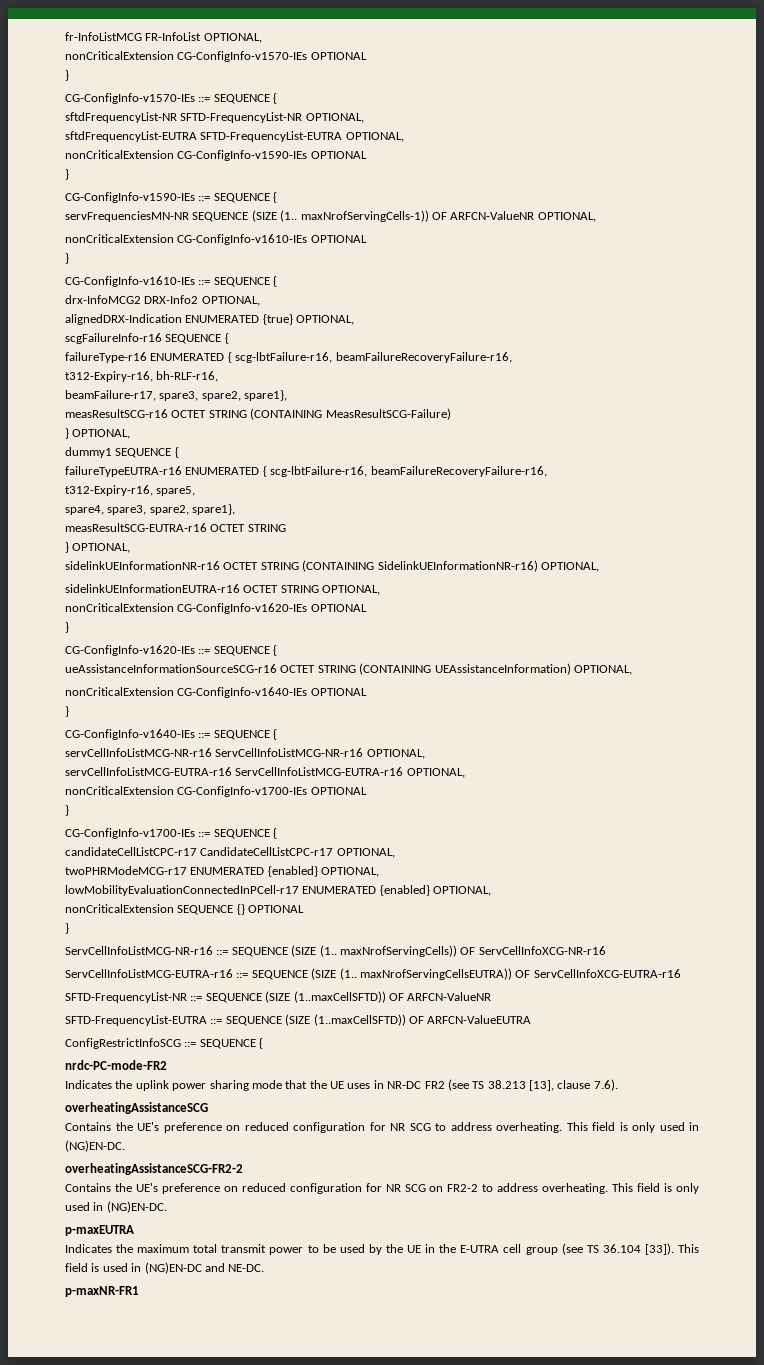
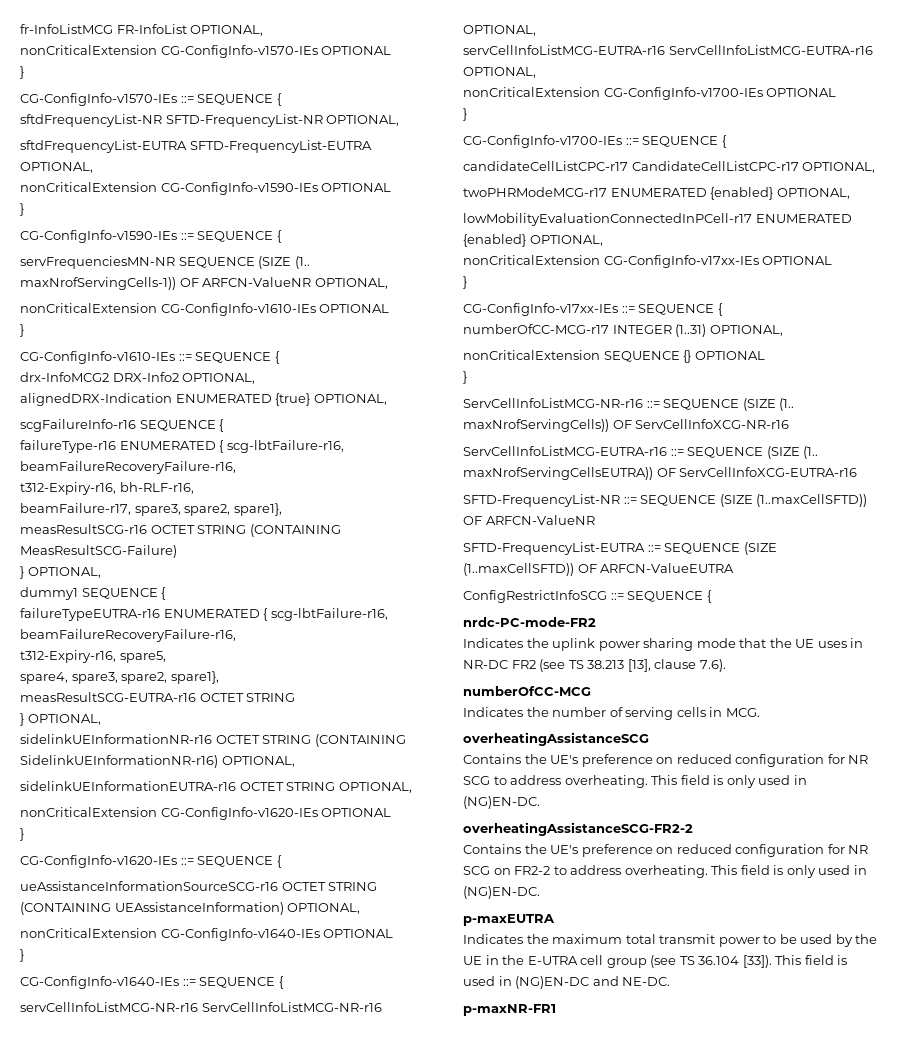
(492, 891) none -> [463,255,833,268] [463,276,467,289] [463,303,723,316] [463,324,783,337] // nonCriticalExtension CG-ConfigInfo-v17xx-IEs OPTIONAL // } // CG-ConfigInfo-v17xx-IEs ::= SEQUENCE { // numberOfCC-MCG-r17 INTEGER (1..31) OPTIONAL,
(618, 1085) none -> [463,686,591,696] [463,707,760,720] // numberOfCC-MCG // Indicates the number of serving cells in MCG.

